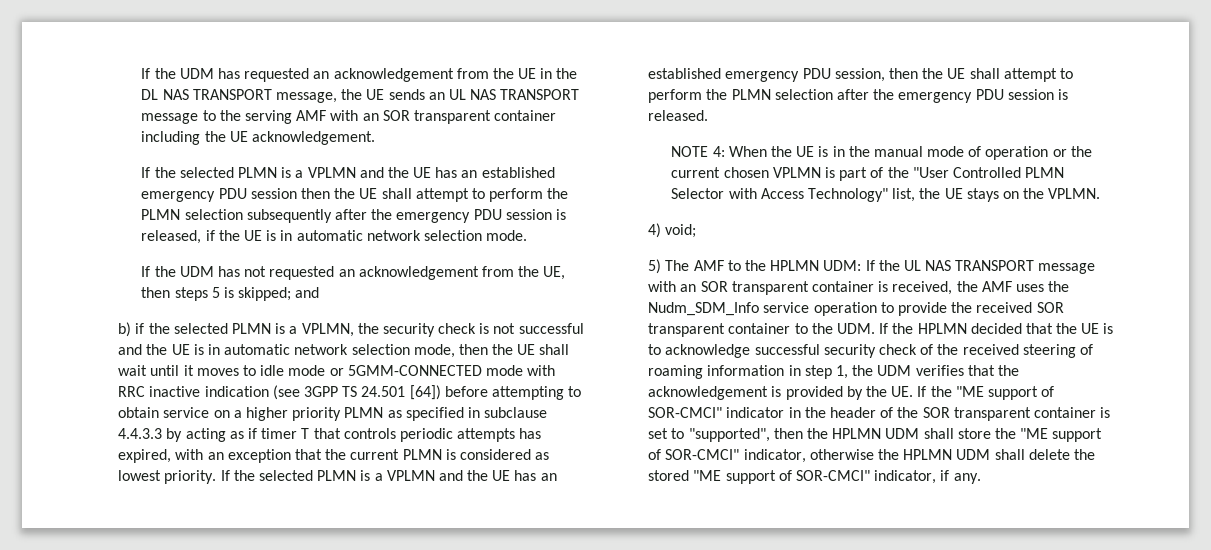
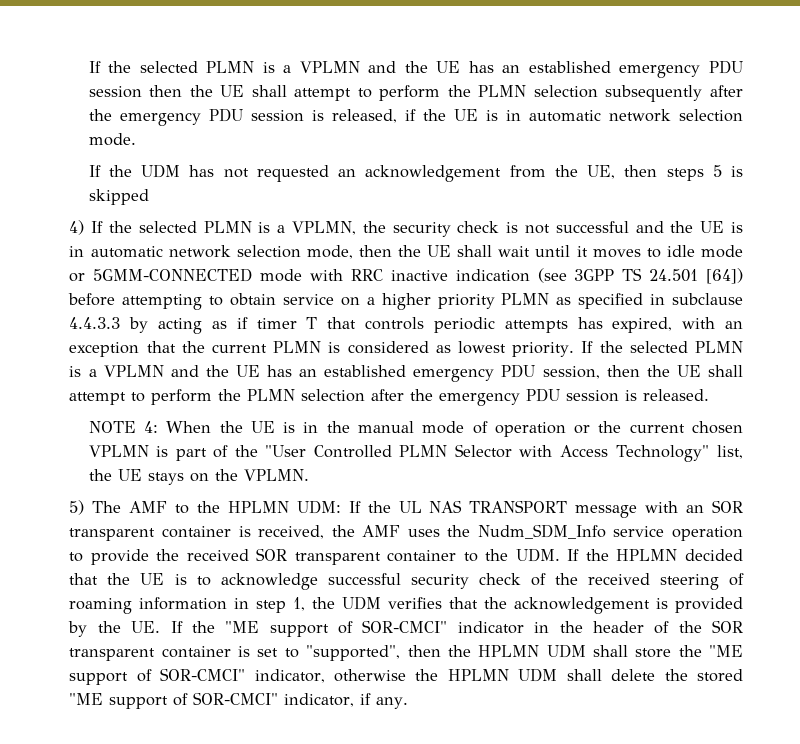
[141,68,578,82] [141,89,580,103] [141,110,557,124] [141,131,375,145] [141,167,176,178] If the UDM has requested an acknowledgement from the UE in the DL NAS TRANSPORT message, the UE sends an UL NAS TRANSPORT message to the serving AMF with an SOR transparent container including the UE acknowledgement. // If the -> [88,61,132,73] If the
[238,287,320,301] [118,322,145,337] skipped; and // b) if -> [88,189,149,205] [69,220,104,235] skipped // 4) If
[648,223,697,238] // 4) void; -> (309, 475) none

